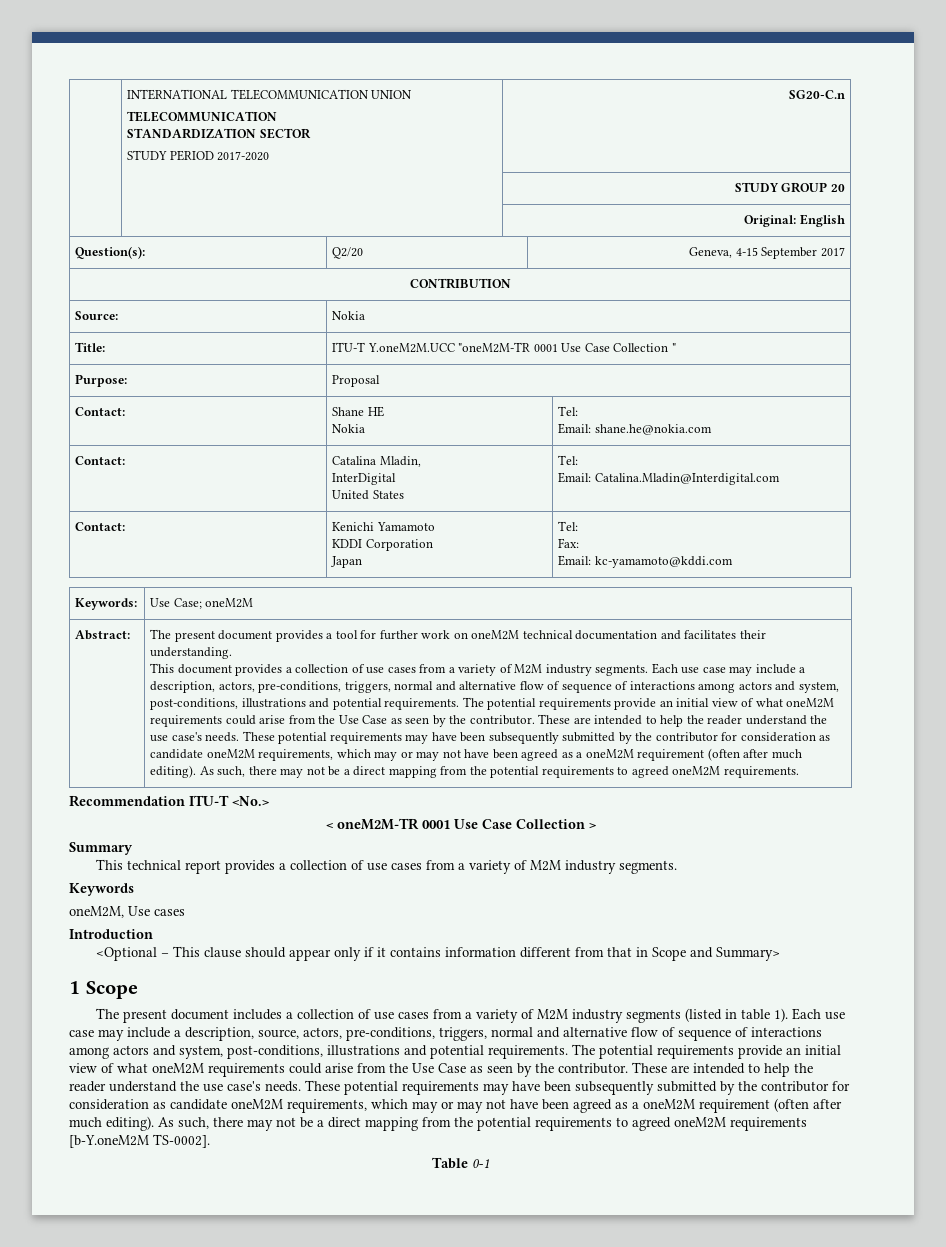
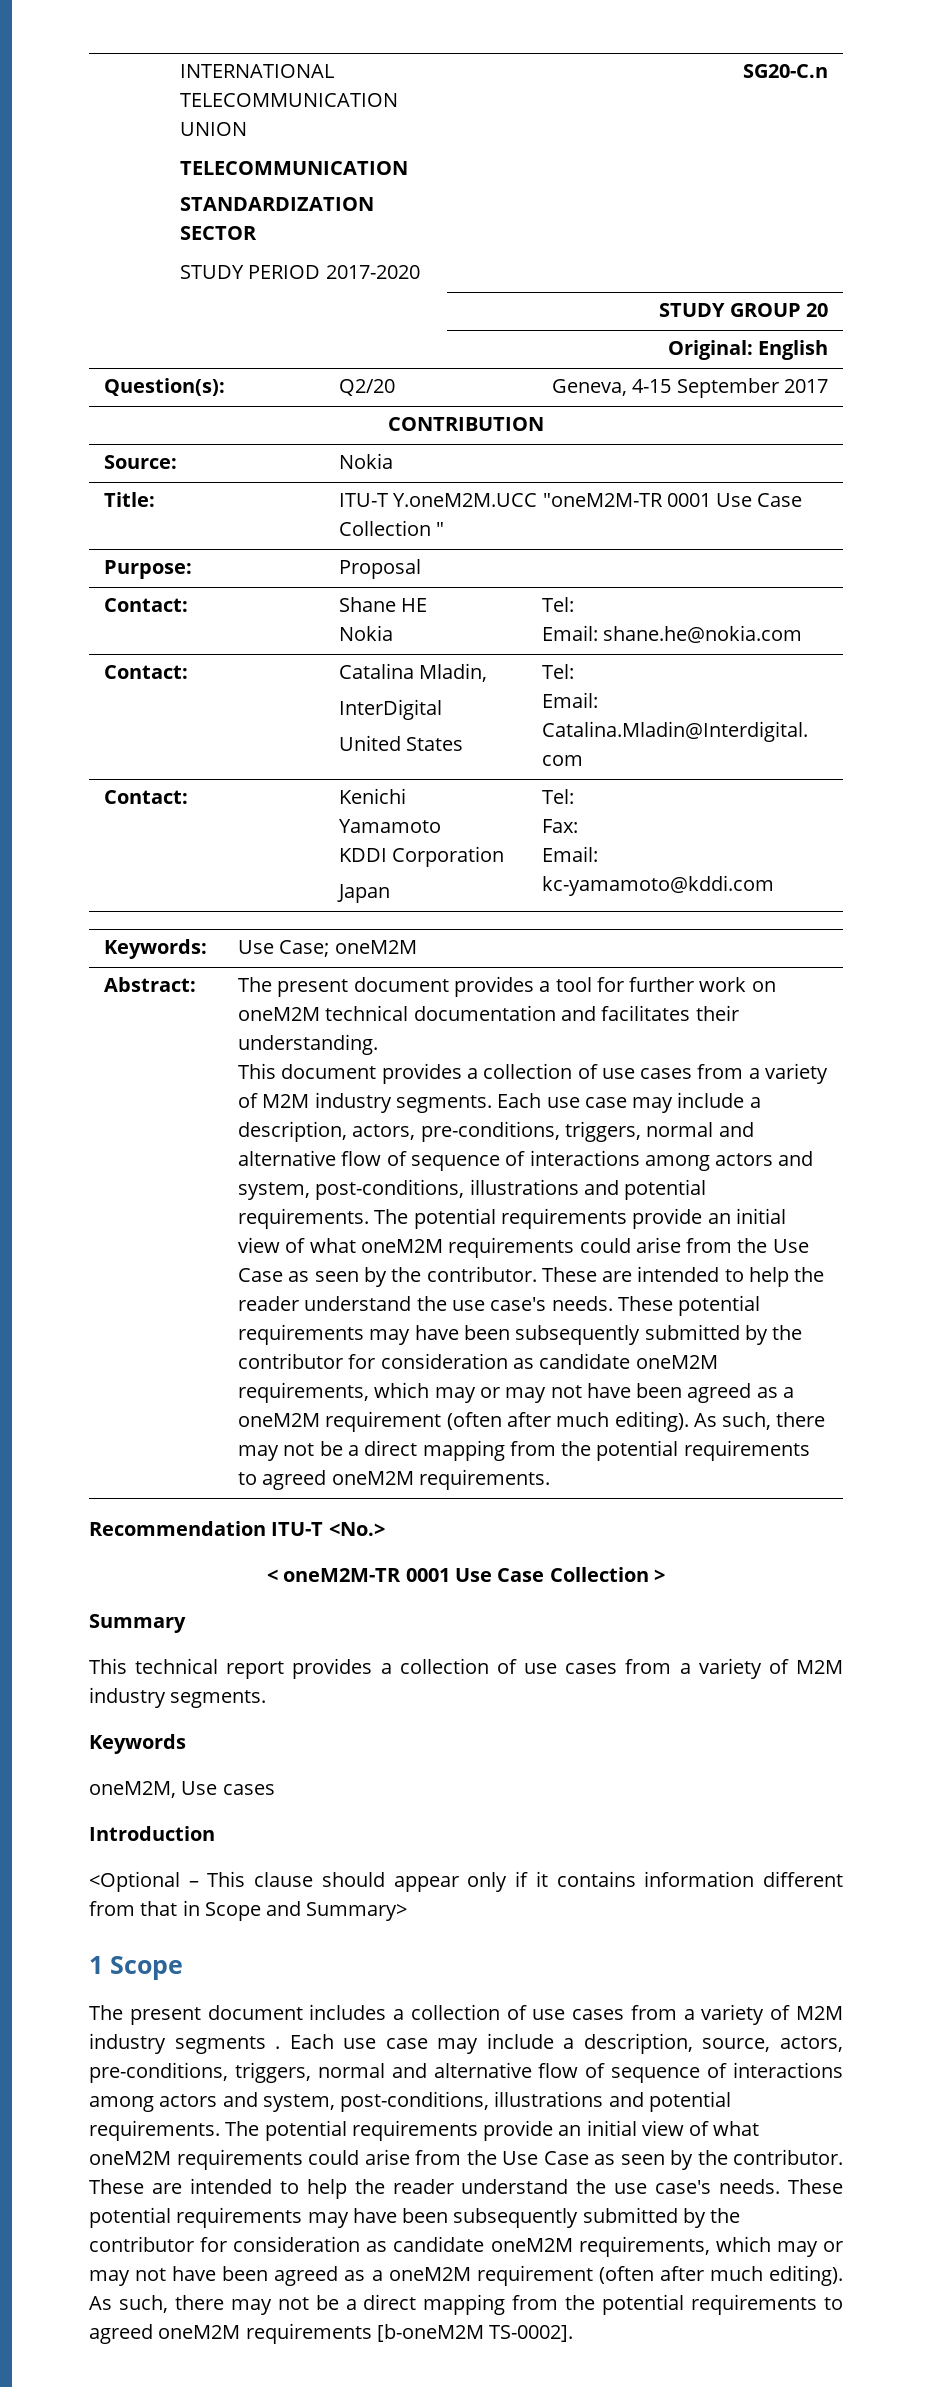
[685,1008,789,1022] (listed in table 1). -> [275,2046,281,2049] .
[69,1135,149,1148] [b-Y.oneM2M -> [376,2324,484,2342] [b-oneM2M
[432,1157,490,1169] // Table 0-1 -> (574, 2333) none

